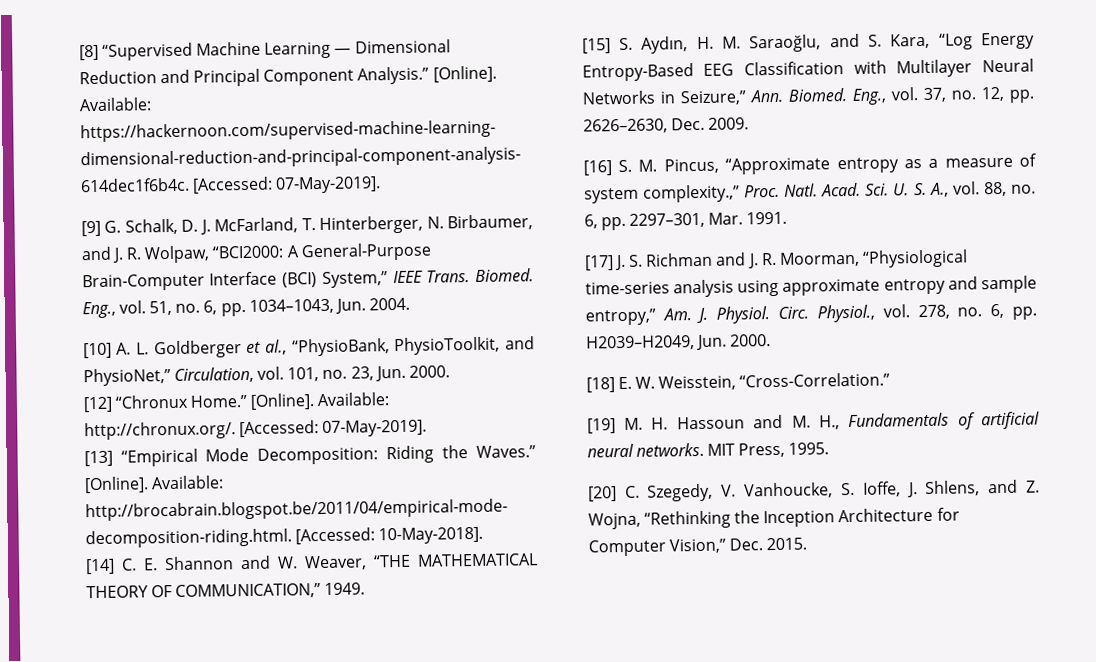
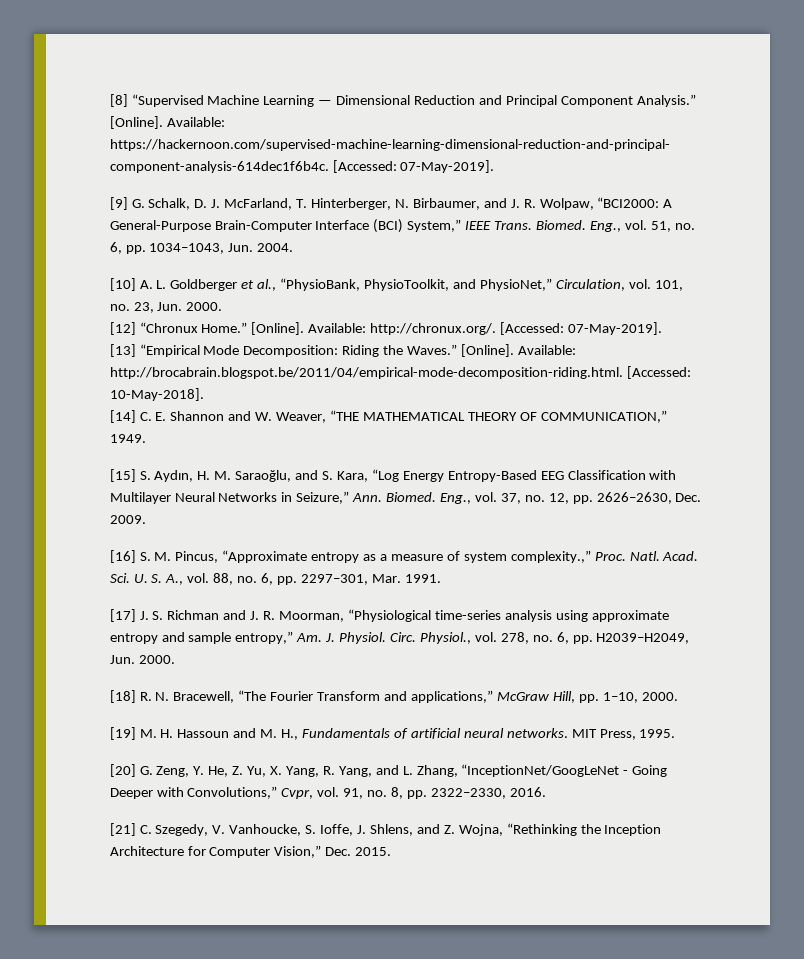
[617,372,891,391] E. W. Weisstein, “Cross-Correlation.” -> [139,690,678,703] R. N. Bracewell, “The Fourier Transform and applications,” McGraw Hill, pp. 1–10, 2000.
(617, 494) none -> [139,764,668,777] [109,786,546,799] [109,823,136,836] G. Zeng, Y. He, Z. Yu, X. Yang, R. Yang, and L. Zhang, “InceptionNet/GoogLeNet - Going Deeper with Convolutions,” Cvpr, vol. 91, no. 8, pp. 2322–2330, 2016. // [21]

